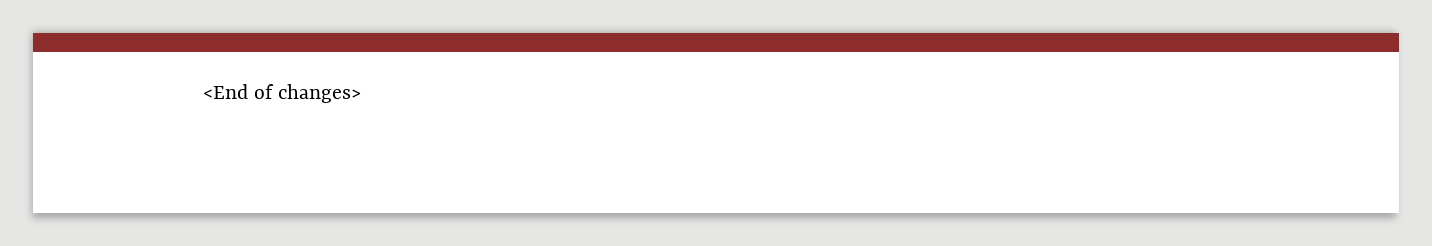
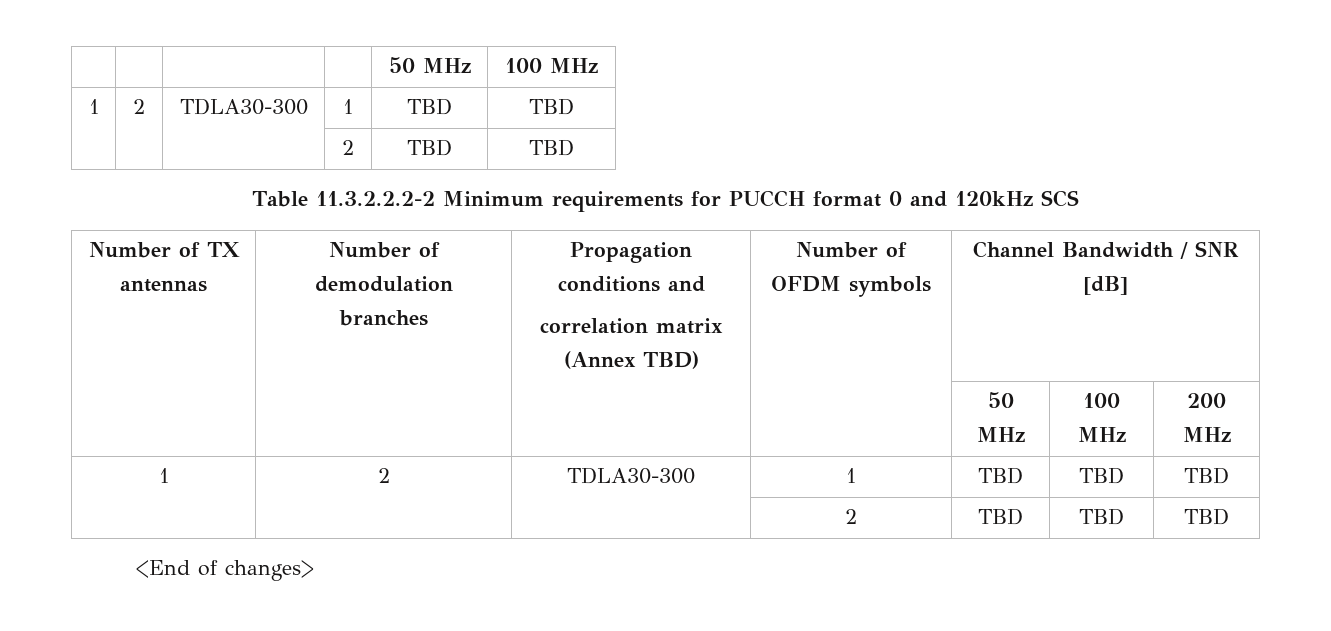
(202, 91) none -> [388,57,471,73] [505,58,598,73] [88,99,99,114] [133,99,145,114] [179,98,308,115] [343,99,353,114] [407,98,452,115] [529,98,574,115] [342,140,354,155] [407,139,452,156] [529,139,574,156] [252,190,1079,212] [88,242,240,258] [120,279,207,292] [328,242,440,258] [314,276,453,292] [338,310,428,326] [570,242,692,263] [557,276,705,292] [540,318,723,334] [563,351,699,369] [796,242,907,258] [771,276,931,297] [973,241,1239,259] [1083,276,1128,295] [987,392,1014,408] [976,427,1025,442] [1083,393,1120,408] [1077,427,1126,442] [1187,393,1226,408] [1182,427,1231,442] [158,468,169,483] [377,468,390,483] [567,467,695,484] [846,468,856,483] [978,467,1023,484] [1079,467,1124,484] [1184,467,1229,484] [845,509,857,524] [978,508,1023,525] [1079,508,1124,525] [1184,508,1229,525] | | | | 50 MHz | 100 MHz // 1 | 2 | TDLA30-300 | 1 | TBD | TBD // | | | 2 | TBD | TBD // Table 11.3.2.2.2-2 Minimum requirements for PUCCH format 0 and 120kHz SCS // Number of TX antennas | Number of demodulation branches | Propagation conditions and // correlation matrix (Annex TBD) | Number of OFDM symbols | Channel Bandwidth / SNR [dB] // | | | | 50 MHz | 100 MHz | 200 MHz // 1 | 2 | TDLA30-300 | 1 | TBD | TBD | TBD // | | | 2 | TBD | TBD | TBD //

